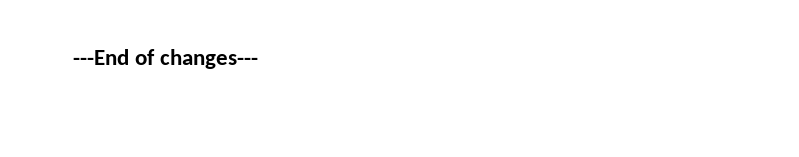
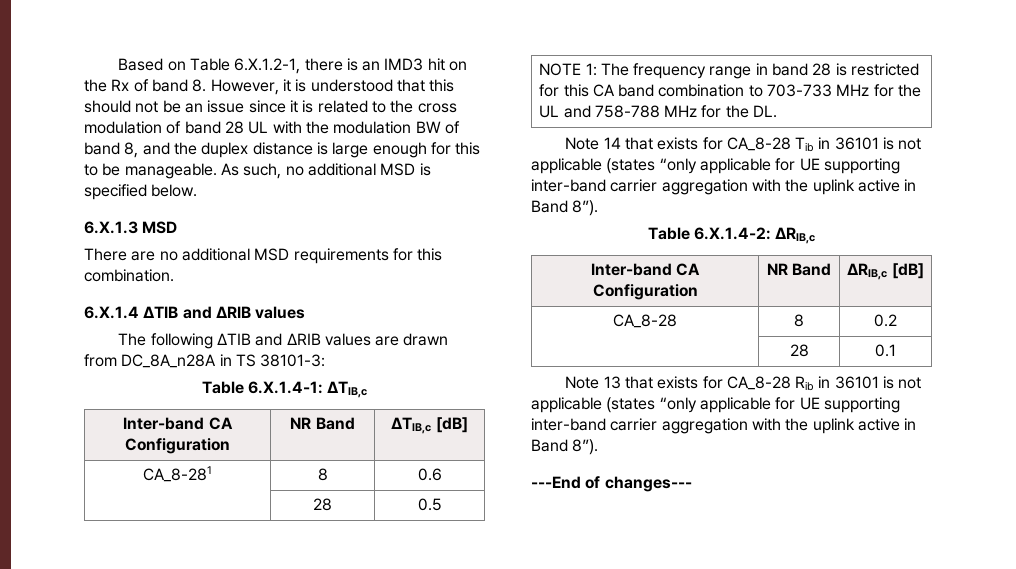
(73, 57) none -> [118,58,468,74] [84,79,455,95] [84,100,457,113] [84,121,460,134] [84,142,481,158] [84,163,431,179] [84,184,198,200] [84,221,178,234] [84,248,443,264] [84,269,174,282] [84,306,306,319] [118,333,449,349] [84,354,326,368] [201,381,368,398] [123,417,233,430] [125,438,230,454] [290,417,355,430] [391,417,468,434] [143,466,212,482] [317,468,328,481] [417,468,442,481] [313,498,332,511] [417,498,442,511] [539,63,920,79] [539,84,922,97] [539,105,778,118] [565,137,922,152] [531,158,900,174] [531,179,917,195] [531,200,599,216] [647,227,816,244] [590,263,701,276] [592,284,698,300] [766,263,832,276] [847,263,924,280] [613,314,677,328] [794,314,804,327] [874,314,897,327] [789,344,809,357] [875,344,896,357] [565,376,922,391] [531,397,900,413] [531,418,917,434] [531,439,599,455] Based on Table 6.X.1.2-1, there is an IMD3 hit on the Rx of band 8. However, it is understood that this should not be an issue since it is related to the cross modulation of band 28 UL with the modulation BW of band 8, and the duplex distance is large enough for this to be manageable. As such, no additional MSD is specified below. // 6.X.1.3 MSD // There are no additional MSD requirements for this combination. // 6.X.1.4 ∆TIB and ∆RIB values // The following ∆TIB and ∆RIB values are drawn from DC_8A_n28A in TS 38101-3: // Table 6.X.1.4-1: ΔTIB,c // Inter-band CA Configuration | NR Band | ΔTIB,c [dB] // CA_8-281 | 8 | 0.6 // | 28 | 0.5 // NOTE 1: The frequency range in band 28 is restricted for this CA band combination to 703-733 MHz for the UL and 758-788 MHz for the DL. // Note 14 that exists for CA_8-28 Tib in 36101 is not applicable (states “only applicable for UE supporting inter-band carrier aggregation with the uplink active in Band 8”). // Table 6.X.1.4-2: ΔRIB,c // Inter-band CA Configuration | NR Band | ΔRIB,c [dB] // CA_8-28 | 8 | 0.2 // | 28 | 0.1 // Note 13 that exists for CA_8-28 Rib in 36101 is not applicable (states “only applicable for UE supporting inter-band carrier aggregation with the uplink active in Band 8”). //

